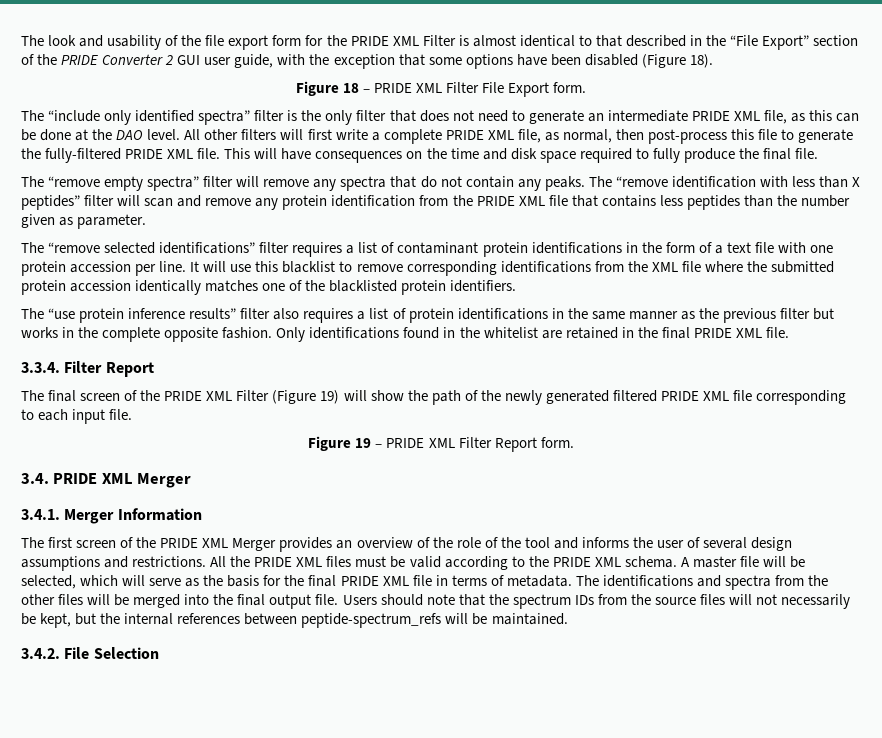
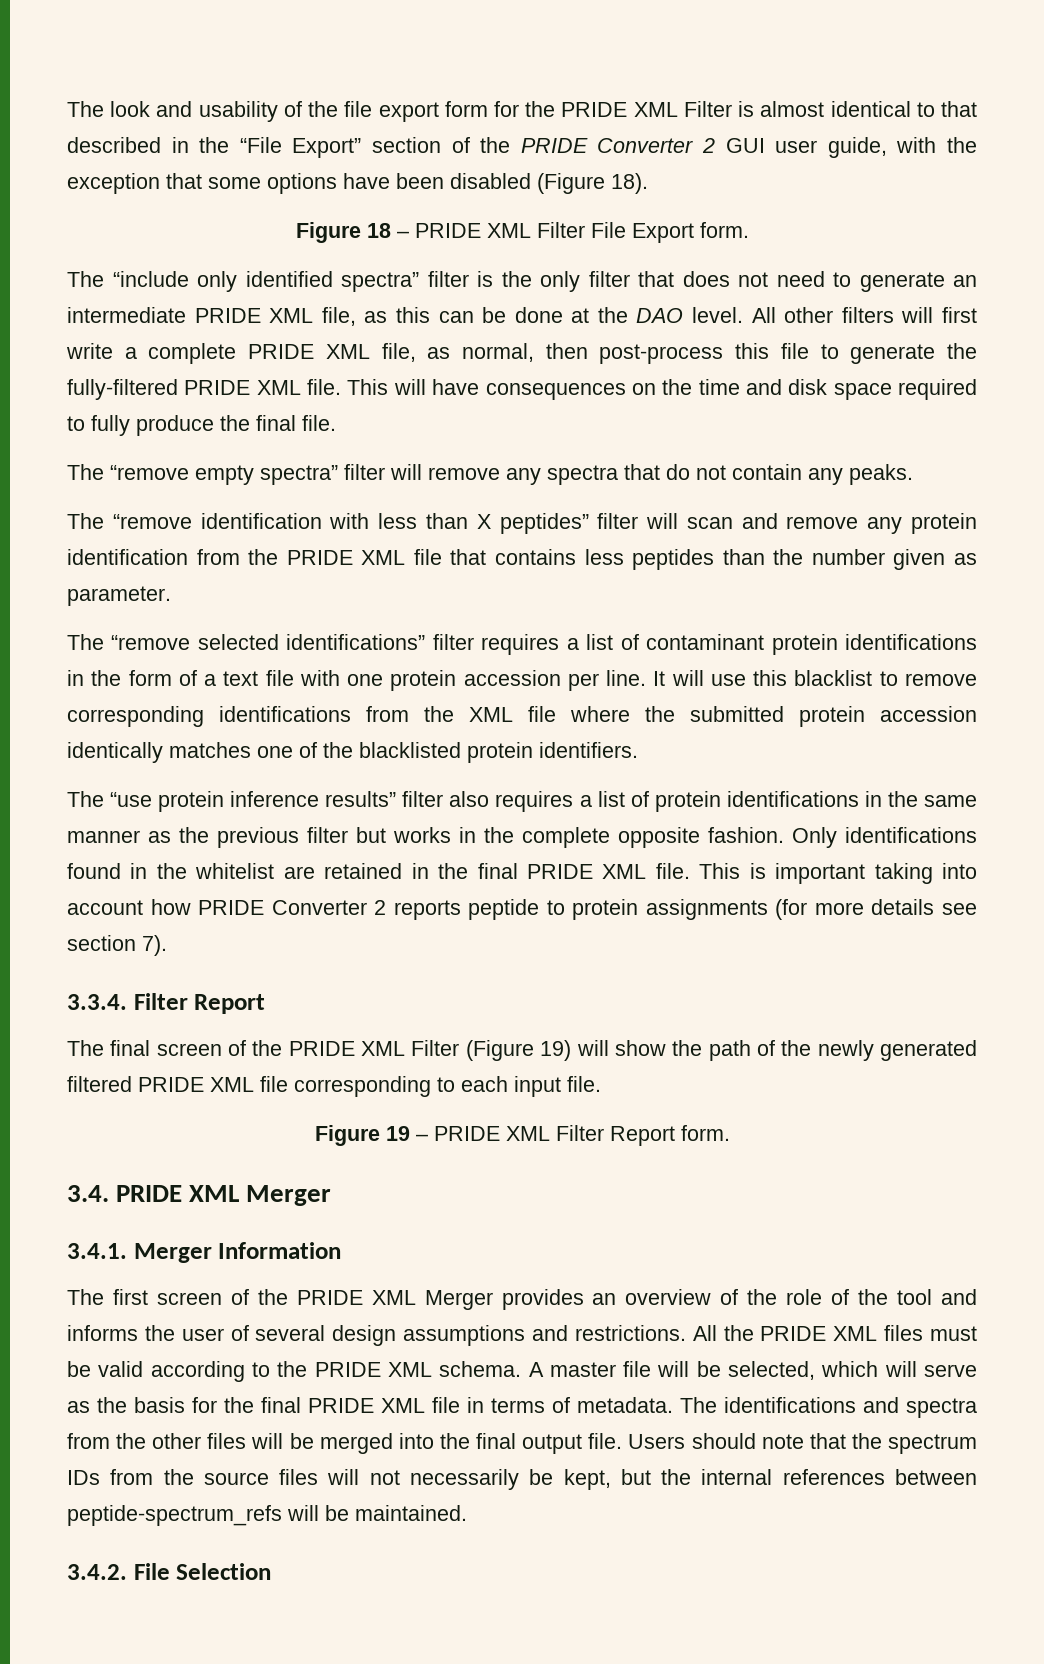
(585, 183) none -> (913, 474) //
(789, 332) none -> [699,863,977,884] [67,899,978,920] [67,935,167,956] This is important taking into account how PRIDE Converter 2 reports peptide to protein assignments (for more details see section 7).

